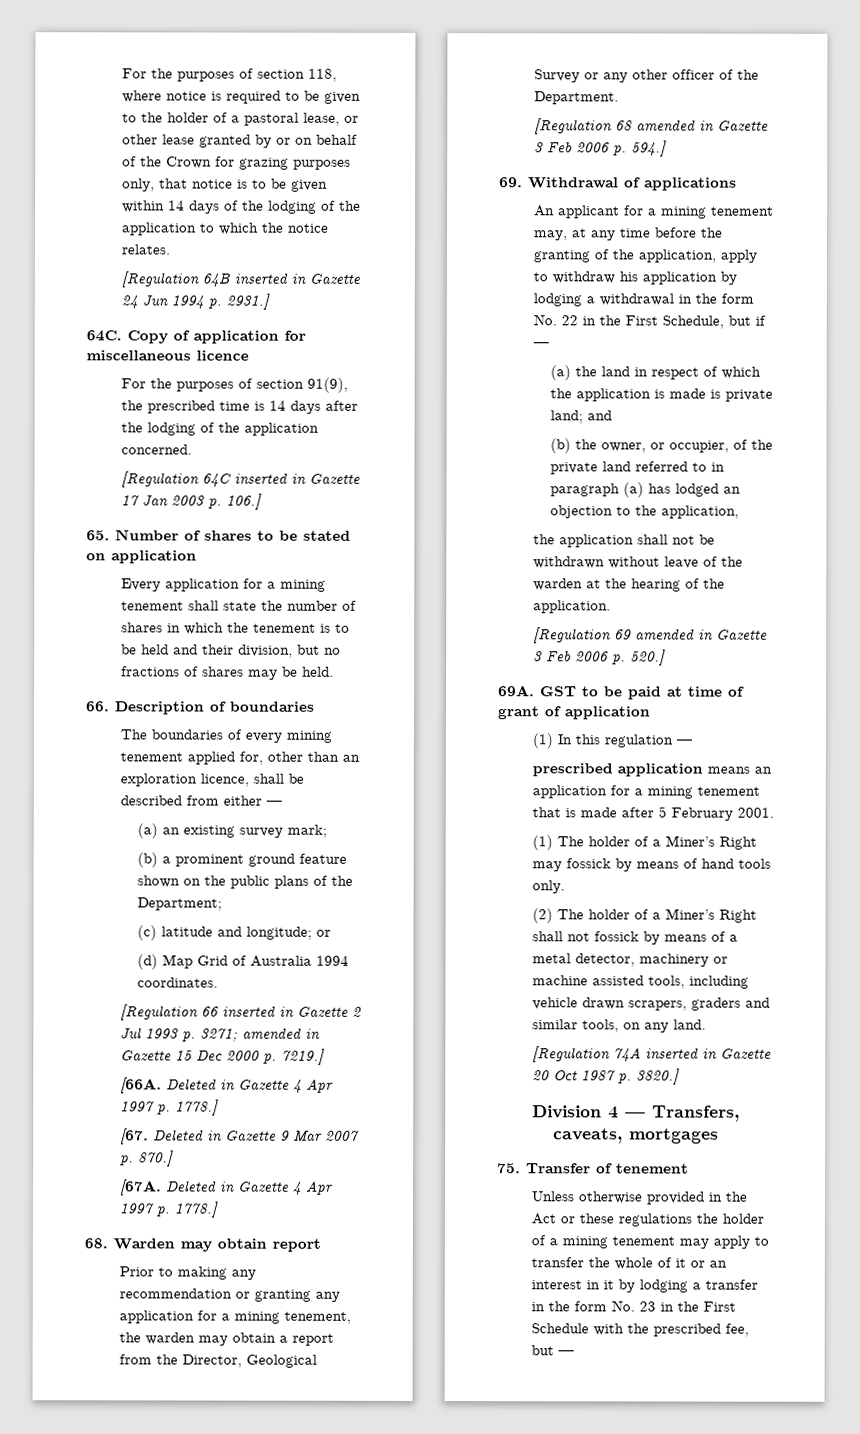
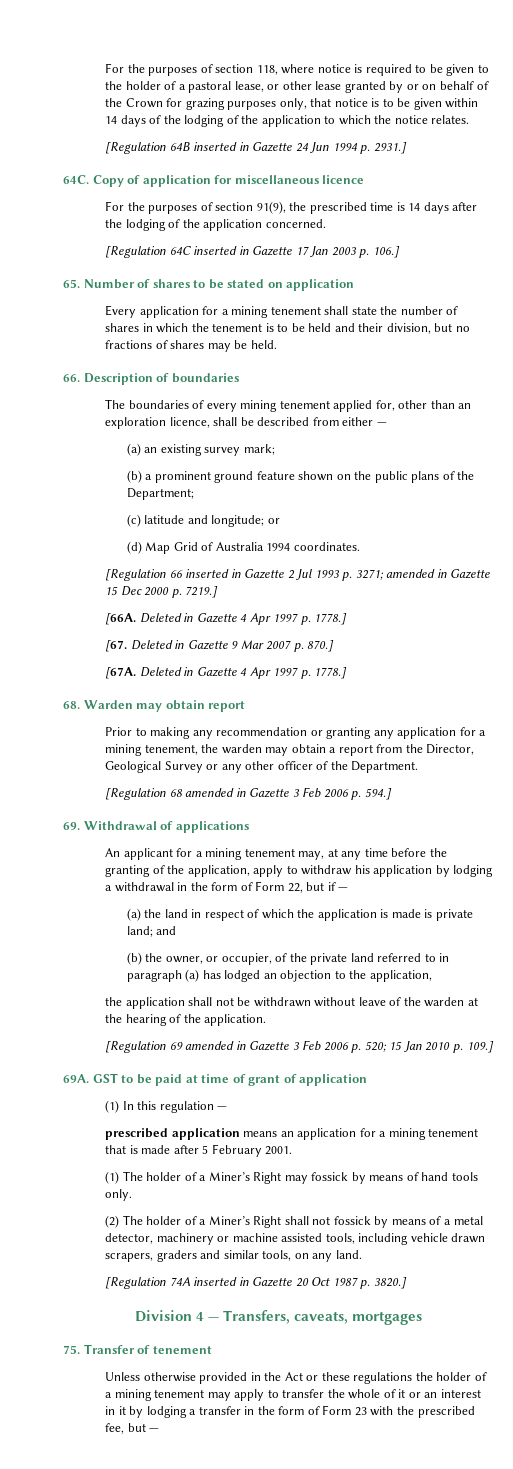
[532,314,724,329] No. 22 in the First Schedule, -> [240,881,303,893] of Form 22,
[629,649,666,666] 520.] -> [364,1041,494,1053] 520; 15 Jan 2010 p. 109.]
[610,1300,736,1312] [530,1323,589,1334] No. 23 in the First Schedule -> [307,1405,367,1416] of Form 23

